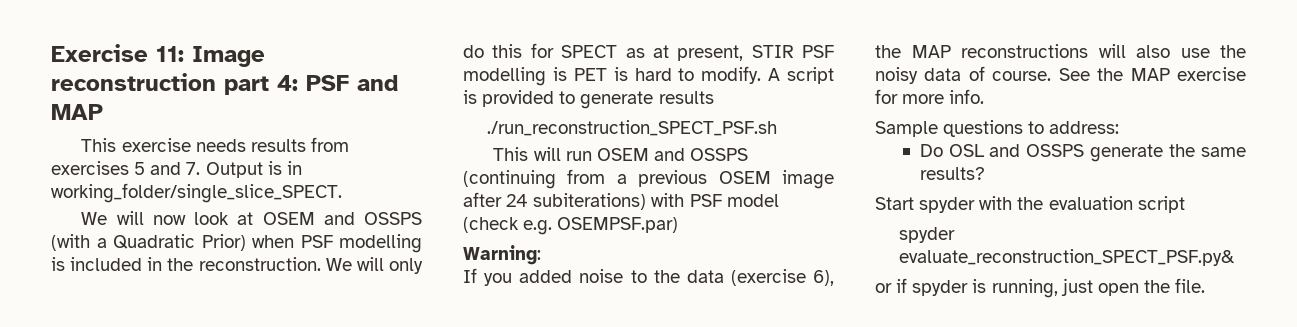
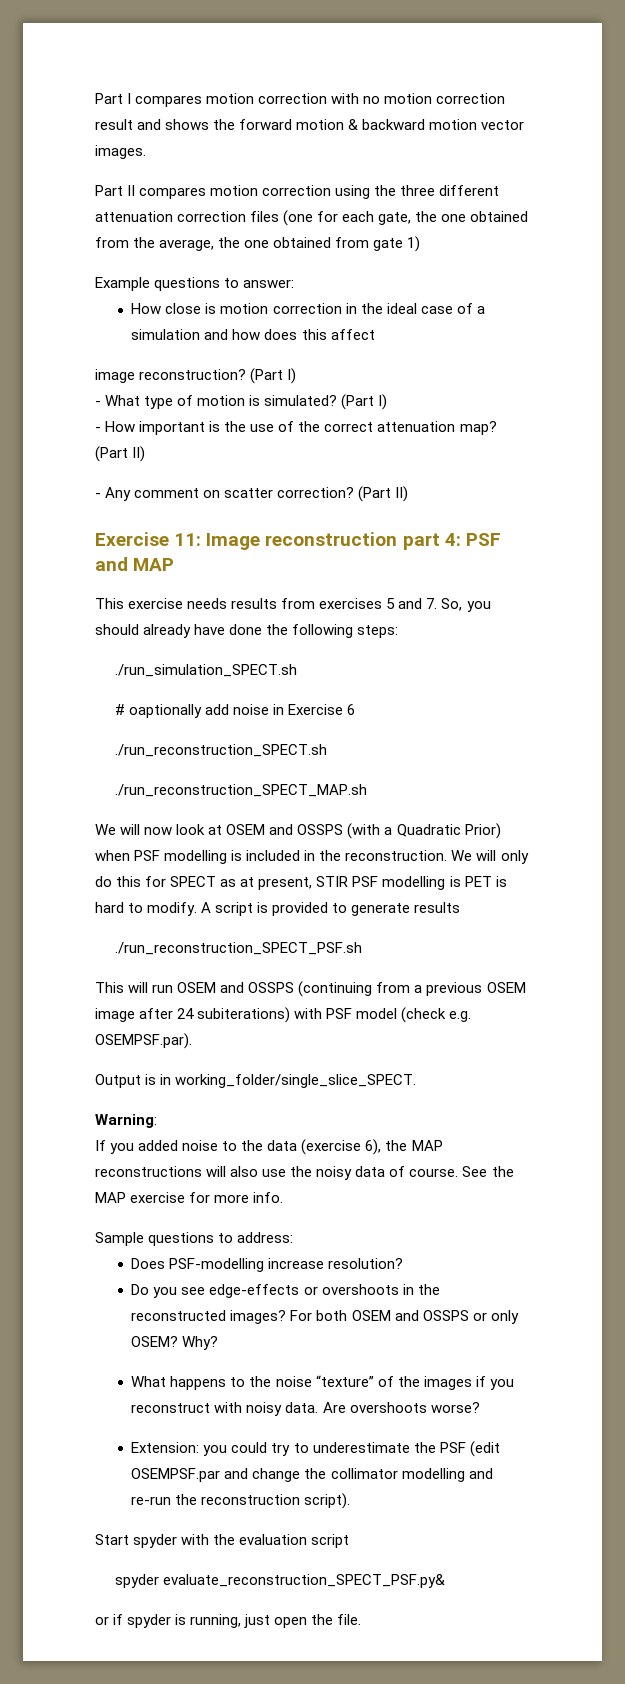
(51, 53) none -> [95,93,506,107] [95,119,525,130] [95,145,146,159] [95,185,500,199] [95,210,529,226] [95,236,421,252] [95,277,295,291] [131,303,485,314] [131,329,375,340] [95,368,297,384] [95,394,388,410] [95,421,497,435] [95,446,146,462] [95,486,409,502] Part I compares motion correction with no motion correction result and shows the forward motion & backward motion vector images. // Part II compares motion correction using the three different attenuation correction files (one for each gate, the one obtained from the average, the one obtained from gate 1) // Example questions to answer: // How close is motion correction in the ideal case of a simulation and how does this affect // image reconstruction? (Part I) // - What type of motion is simulated? (Part I) // - How important is the use of the correct attenuation map? (Part II) // - Any comment on scatter correction? (Part II) //
[205,161,302,178] [51,183,342,203] Output is in working_folder/single_slice_SPECT. -> [441,598,491,612] [95,624,399,638] [114,664,297,677] [114,704,356,718] [114,744,327,757] [114,784,367,797] So, you should already have done the following steps: // ./run_simulation_SPECT.sh // # oaptionally add noise in Exercise 6 // ./run_reconstruction_SPECT.sh // ./run_reconstruction_SPECT_MAP.sh
[557,217,679,233] OSEMPSF.par) -> [95,1033,192,1049] [95,1074,417,1088] OSEMPSF.par). // Output is in working_folder/single_slice_SPECT.
[919,144,1246,162] [919,167,985,180] Do OSL and OSSPS generate the same results? -> [131,1258,404,1272] [131,1284,440,1298] [131,1310,519,1324] [131,1336,219,1350] [131,1375,514,1390] [131,1402,480,1416] [131,1441,500,1457] [131,1468,493,1482] [131,1493,351,1509] Does PSF-modelling increase resolution? // Do you see edge-effects or overshoots in the reconstructed images? For both OSEM and OSSPS or only OSEM? Why? // What happens to the noise “texture” of the images if you reconstruct with noisy data. Are overshoots worse? // Extension: you could try to underestimate the PSF (edit OSEMPSF.par and change the collimator modelling and re-run the reconstruction script).

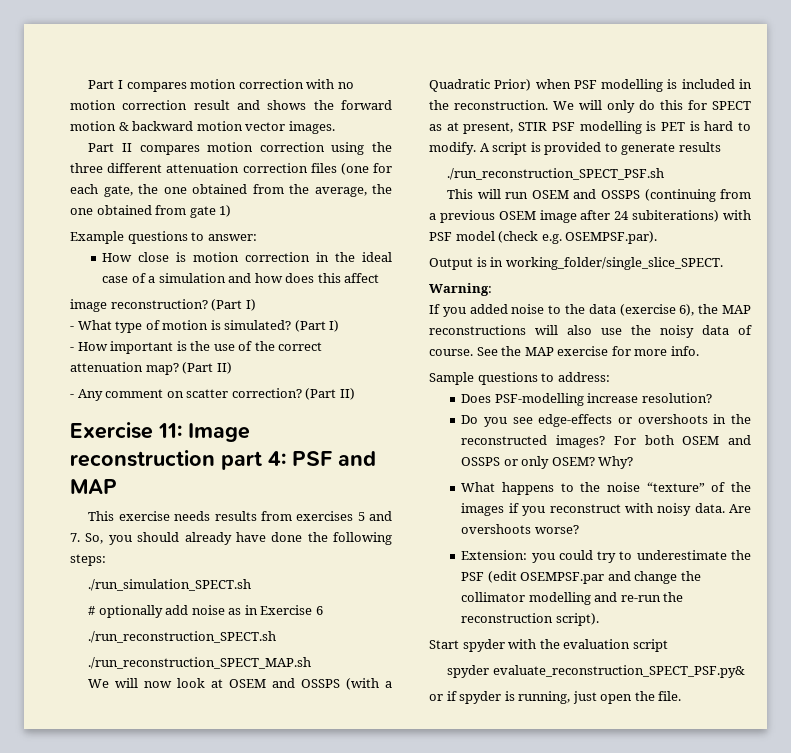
[128,704,202,718] oaptionally -> [98,605,163,618] optionally
(269, 709) none -> [228,608,242,615] as

